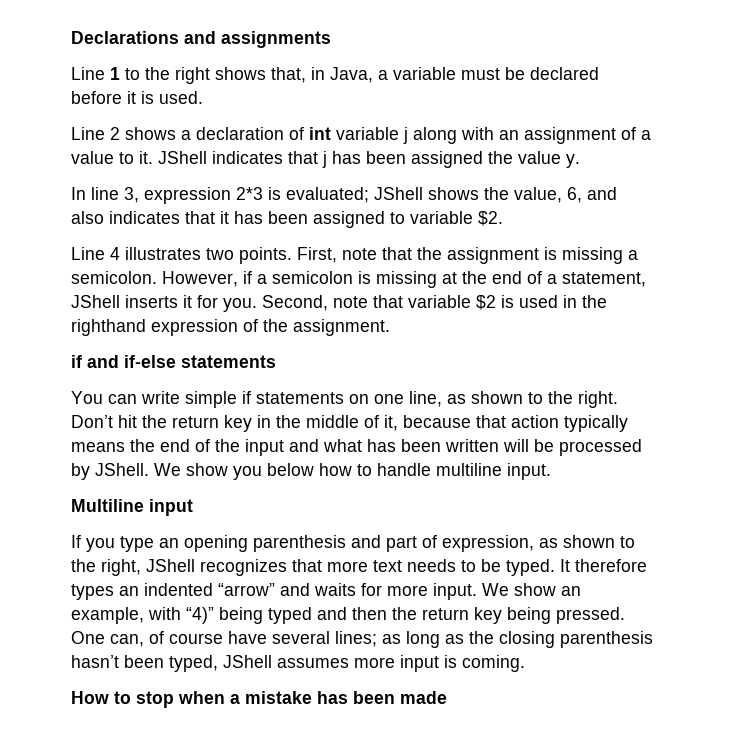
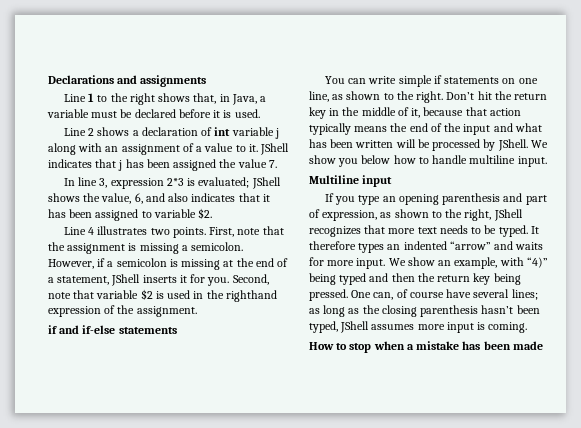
[566,154,580,168] y. -> [268,160,277,168] 7.

